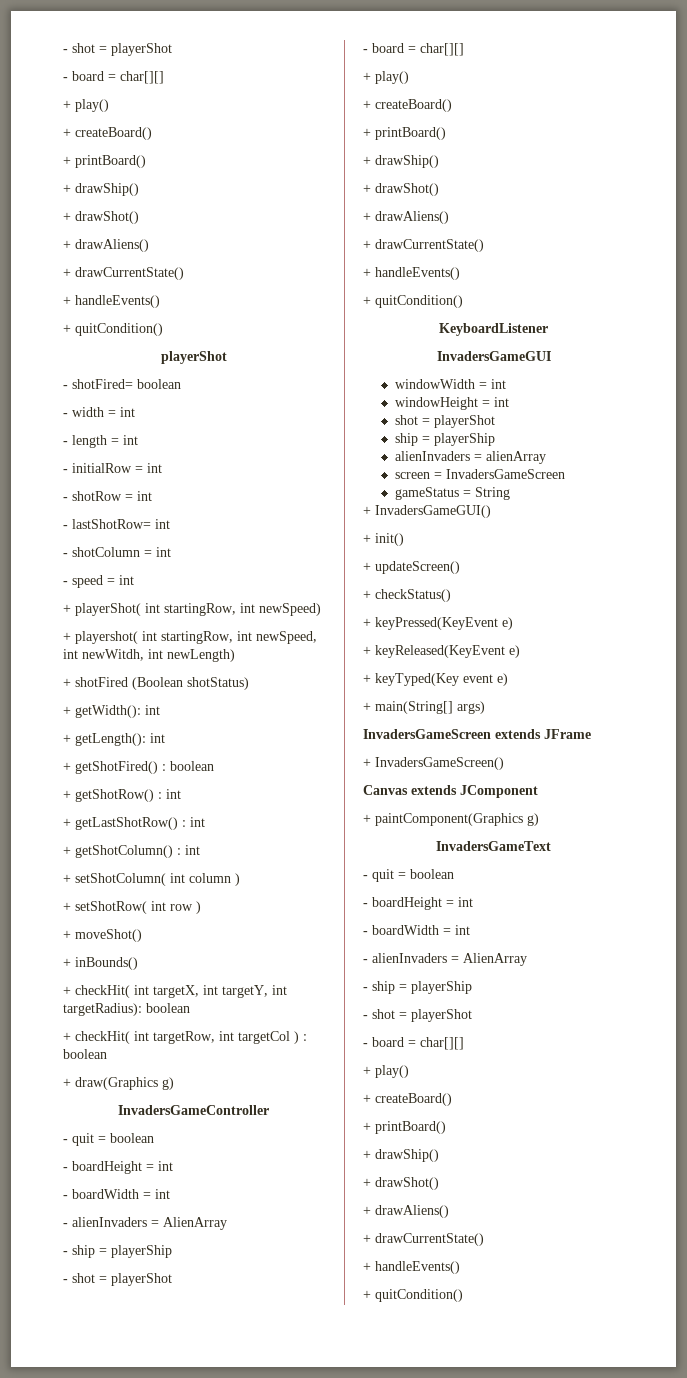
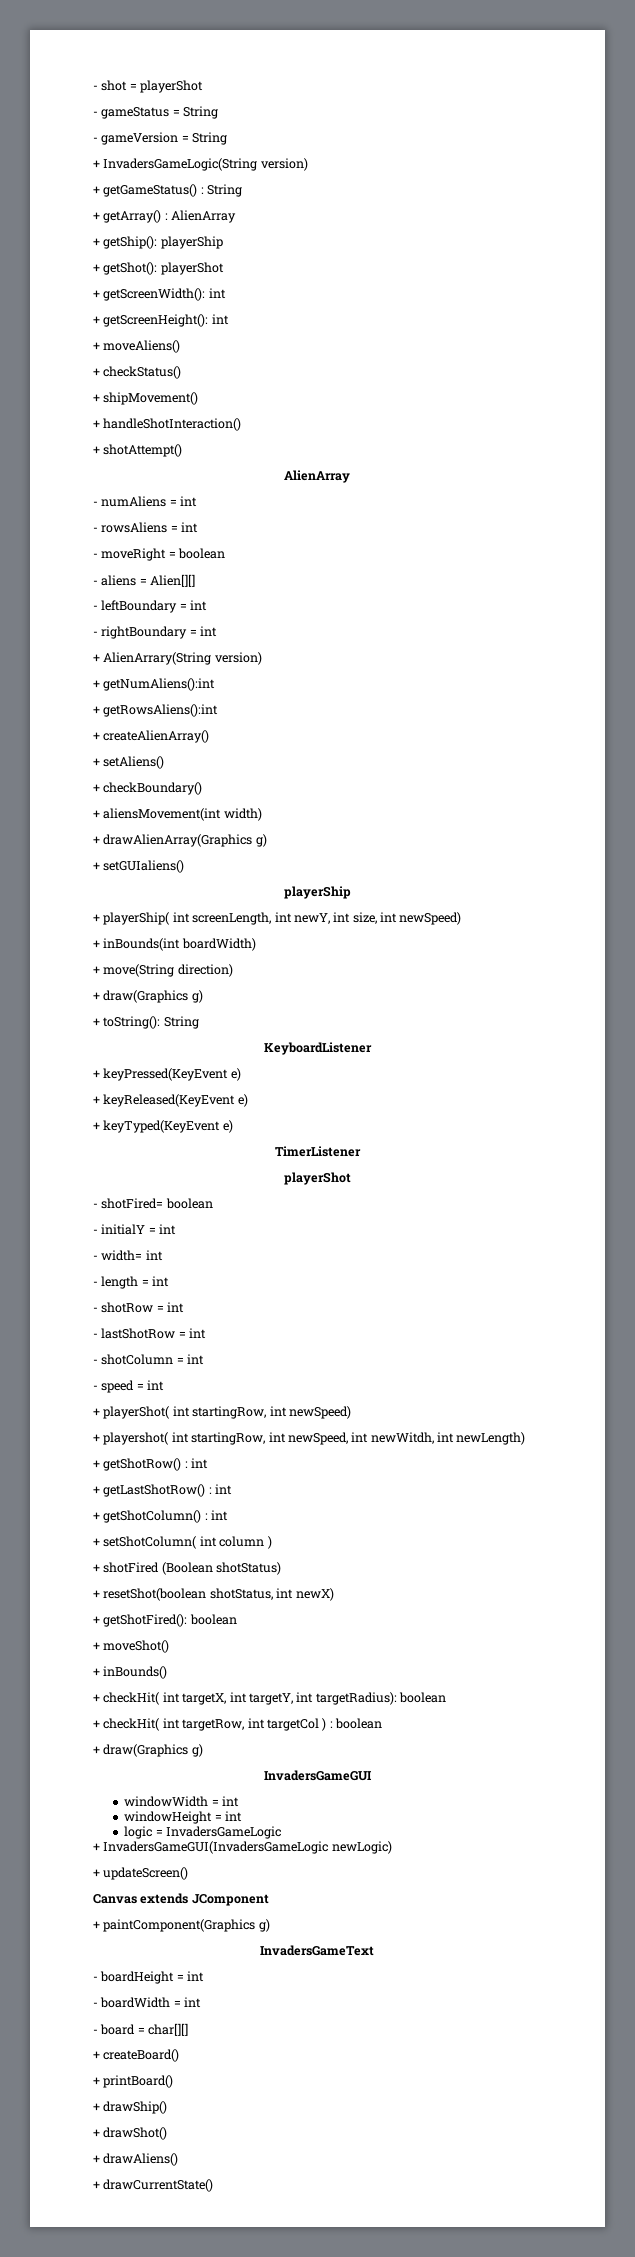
[63,43,172,56] [63,71,164,84] [63,99,109,112] [63,127,152,140] [63,155,146,168] [63,183,139,196] [63,211,139,224] [63,239,149,252] [63,267,184,280] [63,295,160,308] [63,323,163,336] - shot = playerShot // - board = char[][] // + play() // + createBoard() // + printBoard() // + drawShip() // + drawShot() // + drawAliens() // + drawCurrentState() // + handleEvents() // + quitCondition() -> [93,80,204,93] [93,106,219,119] [93,132,228,145] [93,158,308,171] [93,184,243,197] [93,210,237,223] [93,236,223,249] [93,262,224,275] [93,288,226,301] [93,314,229,327] [93,340,181,353] [93,366,182,379] [93,392,199,405] [93,418,242,431] [93,444,183,457] [284,470,350,483] [93,496,198,507] [93,522,199,533] [93,548,226,561] [93,574,196,587] [93,600,208,613] [93,626,218,639] [93,652,262,665] [93,678,216,691] [93,704,219,717] [93,730,210,743] [93,756,165,769] [93,782,203,795] [93,808,262,821] [93,834,267,847] [93,860,185,873] [283,886,351,899] [93,912,462,925] [93,938,256,951] [93,964,233,977] [93,990,203,1003] [93,1016,199,1029] [263,1042,372,1055] [93,1068,241,1081] [93,1094,248,1107] [93,1120,233,1133] [274,1146,361,1157] - shot = playerShot // - gameStatus = String // - gameVersion = String // + InvadersGameLogic(String version) // + getGameStatus() : String // + getArray() : AlienArray // + getShip(): playerShip // + getShot(): playerShot // + getScreenWidth(): int // + getScreenHeight(): int // + moveAliens() // + checkStatus() // + shipMovement() // + handleShotInteraction() // + shotAttempt() // AlienArray // - numAliens = int // - rowsAliens = int // - moveRight = boolean // - aliens = Alien[][] // - leftBoundary = int // - rightBoundary = int // + AlienArrary(String version) // + getNumAliens():int // + getRowsAliens():int // + createAlienArray() // + setAliens() // + checkBoundary() // + aliensMovement(int width) // + drawAlienArray(Graphics g) // + setGUIaliens() // playerShip // + playerShip( int screenLength, int newY, int size, int newSpeed) // + inBounds(int boardWidth) // + move(String direction) // + draw(Graphics g) // + toString(): String // KeyboardListener // + keyPressed(KeyEvent e) // + keyReleased(KeyEvent e) // + keyTyped(KeyEvent e) // TimerListener
[72,407,135,417] [63,435,138,448] [63,463,132,473] width = int // - length = int // - initialRow -> [101,1224,177,1235] [93,1250,163,1261] [93,1276,139,1289] initialY = int // - width= int // - length
[72,519,151,529] lastShotRow= -> [101,1328,186,1339] lastShotRow =
[63,677,249,690] [63,705,160,718] [63,733,165,746] [63,761,214,774] // + shotFired (Boolean shotStatus) // + getWidth(): int // + getLength(): int // + getShotFired() : boolean -> (526, 1438) none
[75,901,201,914] setShotRow( int row ) -> [103,1562,282,1575] [93,1588,334,1601] [93,1614,237,1627] shotFired (Boolean shotStatus) // + resetShot(boolean shotStatus, int newX) // + getShotFired(): boolean
[118,1105,269,1115] [63,1133,154,1146] [63,1161,173,1174] [63,1189,170,1199] [63,1217,227,1230] [63,1245,172,1258] [63,1273,172,1286] [363,43,464,56] [363,71,409,84] InvadersGameController // - quit = boolean // - boardHeight = int // - boardWidth = int // - alienInvaders = AlienArray // - ship = playerShip // - shot = playerShot // - board = char[][] // + play() -> [263,1770,372,1781] [124,1796,240,1807] [124,1811,243,1824] [124,1826,282,1839] [93,1841,392,1854] [93,1867,189,1880] [93,1893,269,1906] [93,1919,270,1932] [260,1945,374,1956] [93,1971,205,1984] [93,1997,202,2008] [93,2023,189,2036] InvadersGameGUI // windowWidth = int // windowHeight = int // logic = InvadersGameLogic // + InvadersGameGUI(InvadersGameLogic newLogic) // + updateScreen() // Canvas extends JComponent // + paintComponent(Graphics g) // InvadersGameText // - boardHeight = int // - boardWidth = int // - board = char[][]
[363,267,460,280] [363,295,463,308] [439,323,548,336] [436,351,551,361] [394,379,506,389] [394,397,509,410] [394,415,495,428] [394,433,495,446] [394,451,546,464] [394,469,565,479] [394,487,510,500] [363,505,491,518] [363,533,404,546] [363,561,460,574] [363,589,451,602] [363,617,513,630] [363,645,520,658] [363,673,508,686] [363,701,485,714] [363,729,591,739] [363,757,504,770] [363,785,538,798] [363,813,539,826] [436,841,551,851] [363,869,454,882] [363,897,473,910] [363,925,470,935] [363,953,527,966] [363,981,472,994] [363,1009,472,1022] [363,1037,464,1050] [363,1065,409,1078] [363,1093,452,1106] [363,1121,446,1134] [363,1149,439,1162] [363,1177,439,1190] [363,1205,449,1218] [363,1233,484,1246] [363,1261,460,1274] [363,1289,463,1302] // + handleEvents() // + quitCondition() // KeyboardListener // InvadersGameGUI // windowWidth = int // windowHeight = int // shot = playerShot // ship = playerShip // alienInvaders = alienArray // screen = InvadersGameScreen // gameStatus = String // + InvadersGameGUI() // + init() // + updateScreen() // + checkStatus() // + keyPressed(KeyEvent e) // + keyReleased(KeyEvent e) // + keyTyped(Key event e) // + main(String[] args) // InvadersGameScreen extends JFrame // + InvadersGameScreen() // Canvas extends JComponent // + paintComponent(Graphics g) // InvadersGameText // - quit = boolean // - boardHeight = int // - boardWidth = int // - alienInvaders = AlienArray // - ship = playerShip // - shot = playerShot // - board = char[][] // + play() // + createBoard() // + printBoard() // + drawShip() // + drawShot() // + drawAliens() // + drawCurrentState() // + handleEvents() // + quitCondition() -> (214, 2185) none

